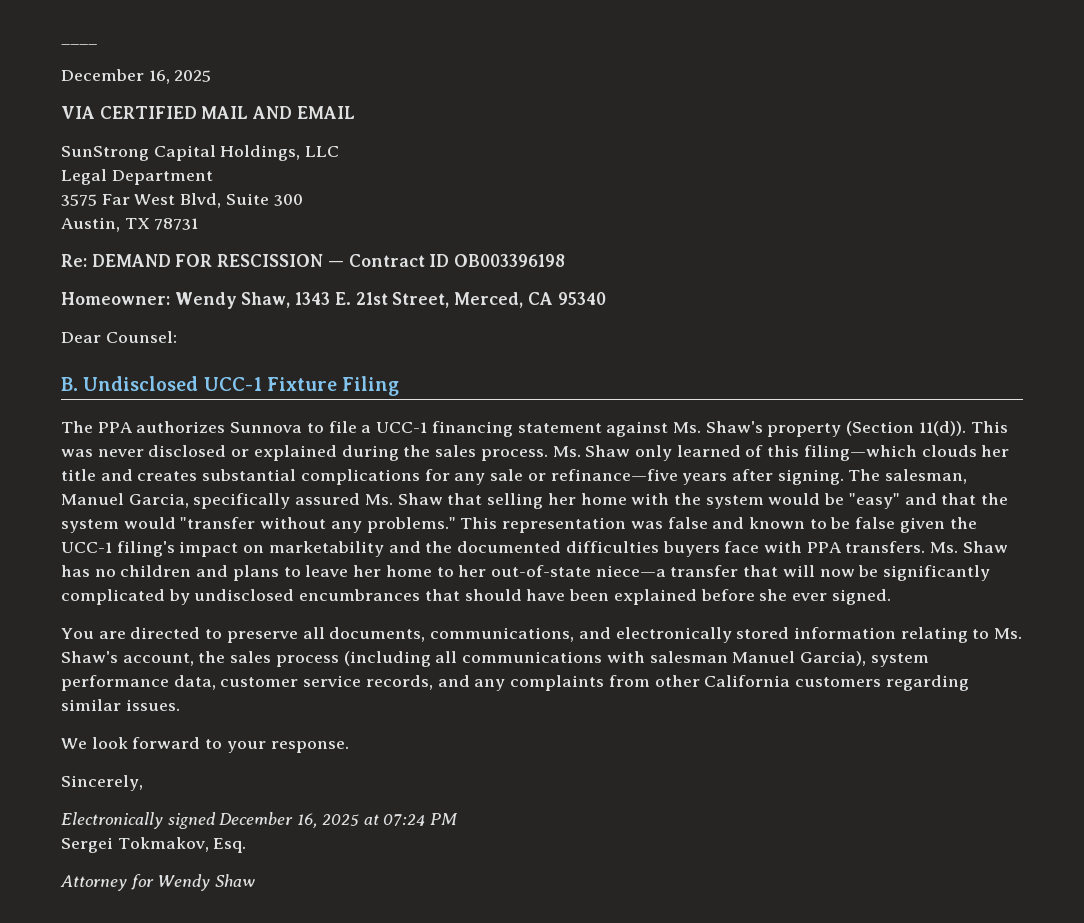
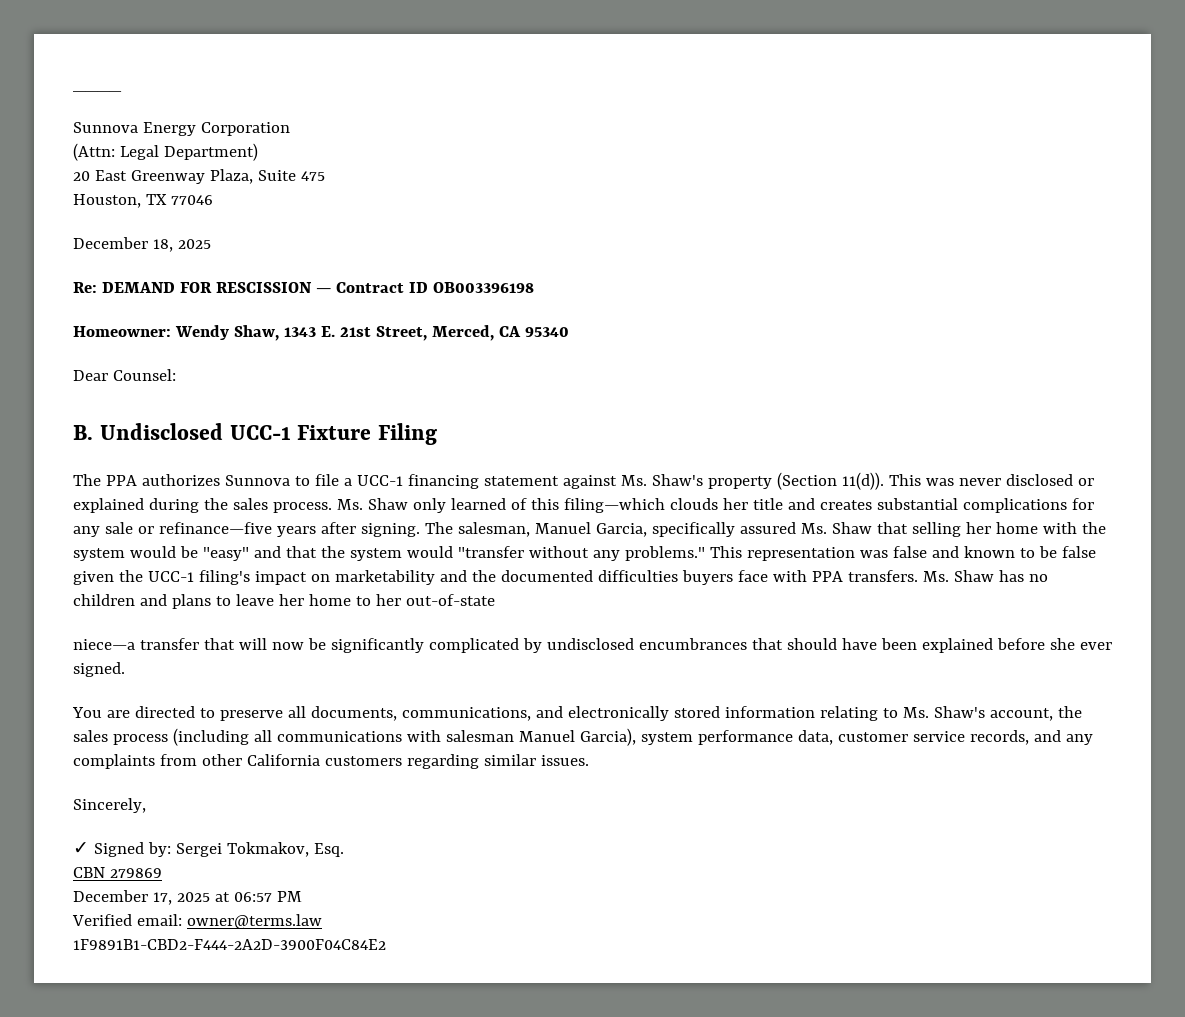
[61,69,212,84] [61,106,355,119] [61,145,340,161] [61,169,213,185] [61,193,303,208] [61,217,199,232] // December 16, 2025 // VIA CERTIFIED MAIL AND EMAIL // SunStrong Capital Holdings, LLC // Legal Department // 3575 Far West Blvd, Suite 300 // Austin, TX 78731 -> [73,122,290,136] [73,143,258,161] [73,169,325,184] [73,194,213,208] [73,237,211,252] // Sunnova Energy Corporation // (Attn: Legal Department) // 20 East Greenway Plaza, Suite 475 // Houston, TX 77046 // December 18, 2025
(591, 571) none -> (495, 600) //
[61,737,349,753] [61,775,143,791] [61,812,459,829] [61,837,247,853] [60,874,256,891] We look forward to your response. // Sincerely, // Electronically signed December 16, 2025 at 07:24 PM // Sergei Tokmakov, Esq. // Attorney for Wendy Shaw -> [73,798,146,813] [73,842,344,857] [73,867,162,878] [73,890,302,905] [72,914,322,929] [73,939,386,950] Sincerely, // ✓ Signed by: Sergei Tokmakov, Esq. // CBN 279869 // December 17, 2025 at 06:57 PM // Verified email: owner@terms.law // 1F9891B1-CBD2-F444-2A2D-3900F04C84E2

